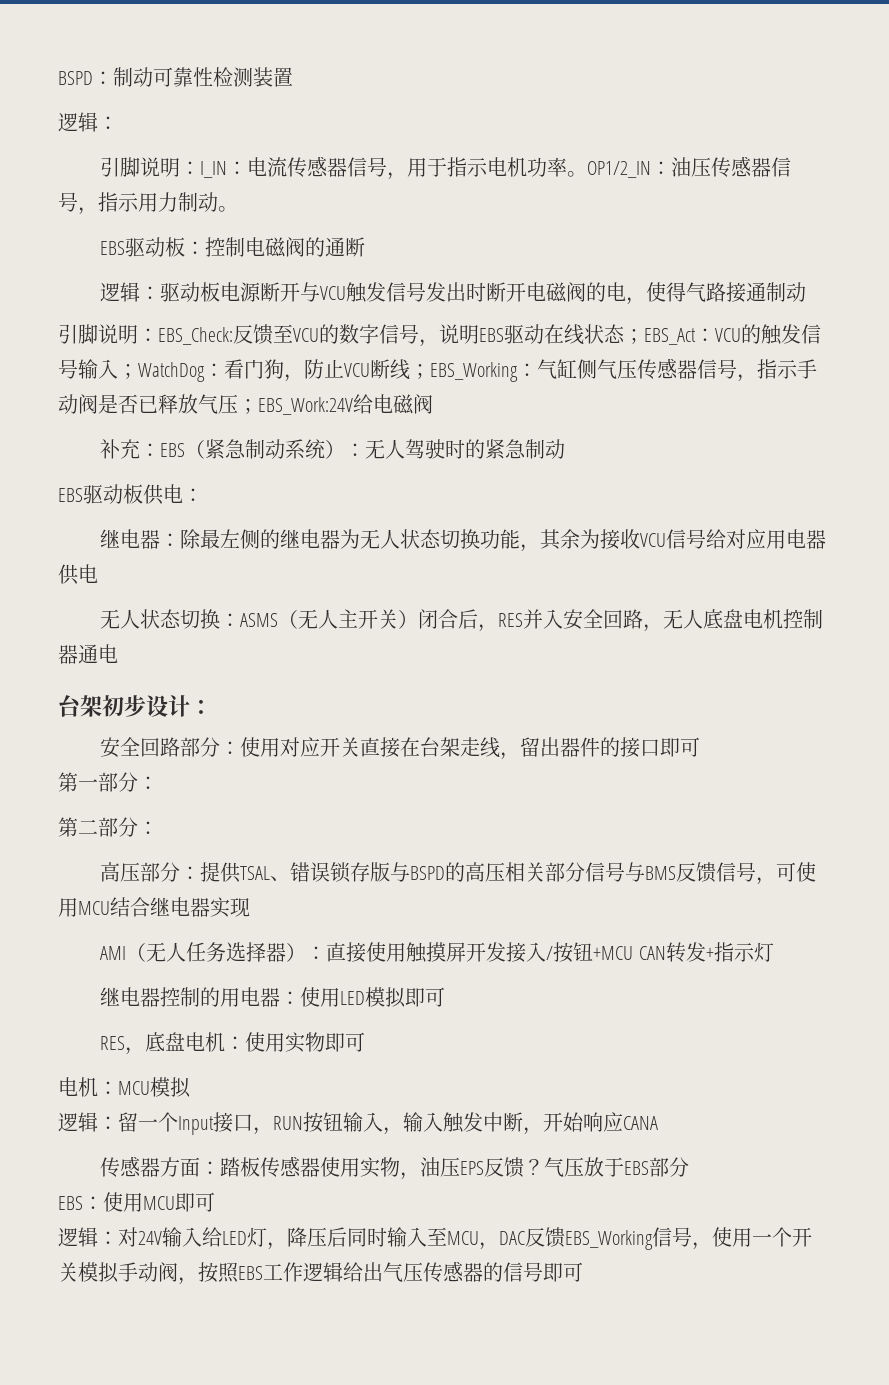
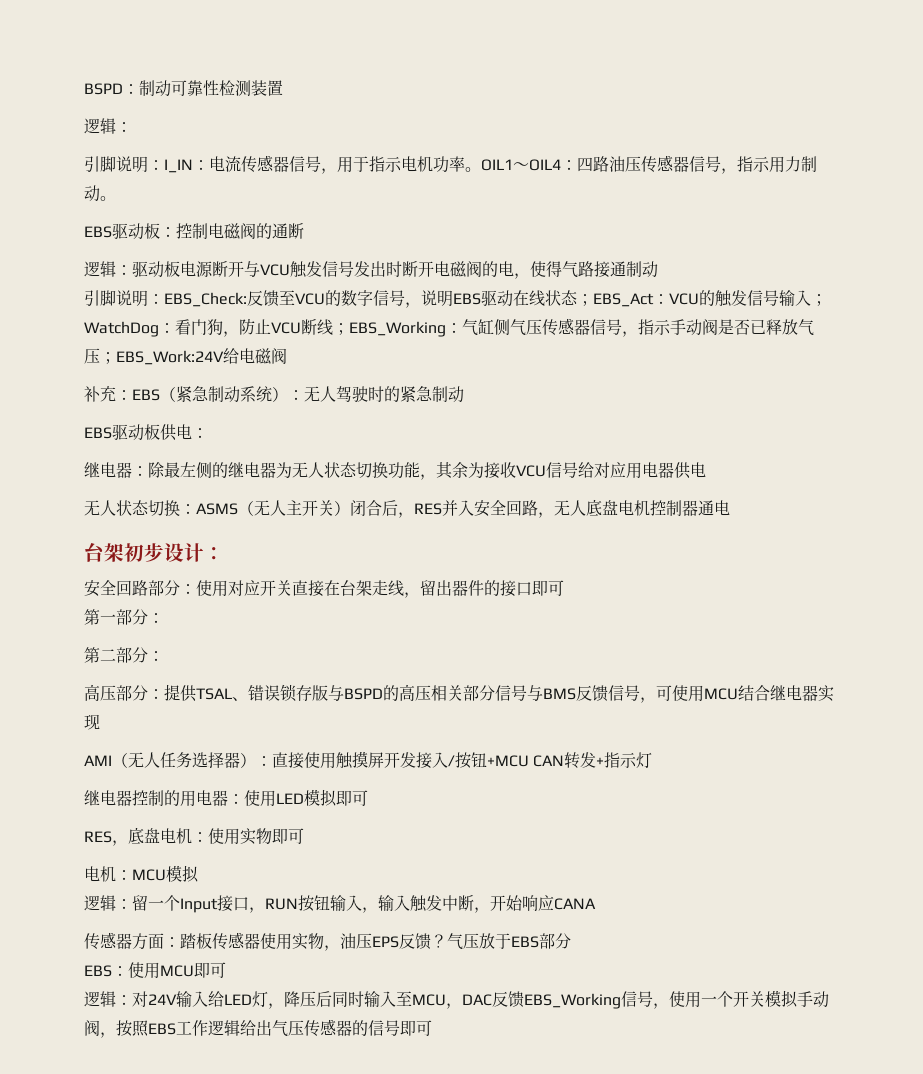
[587,161,672,178] OP1/2_IN： -> [481,156,609,172] OIL1～OIL4：四路

